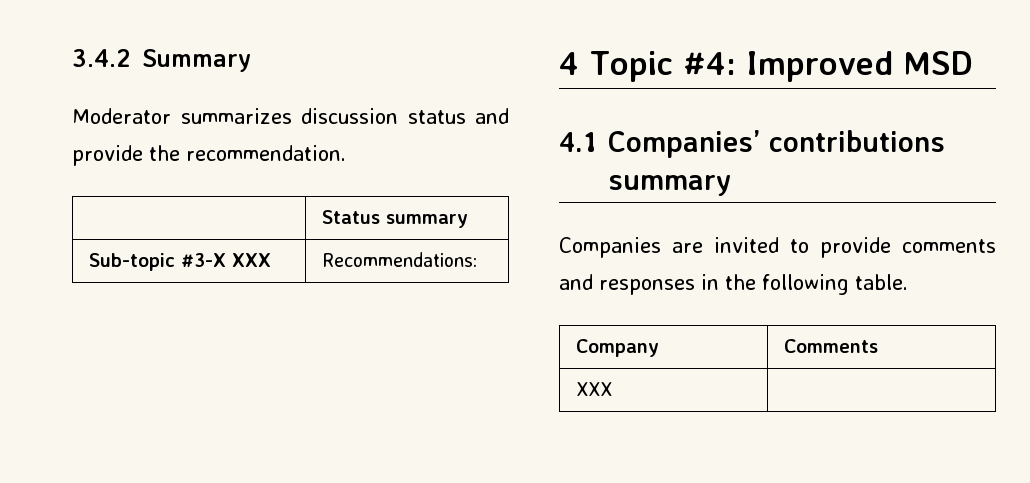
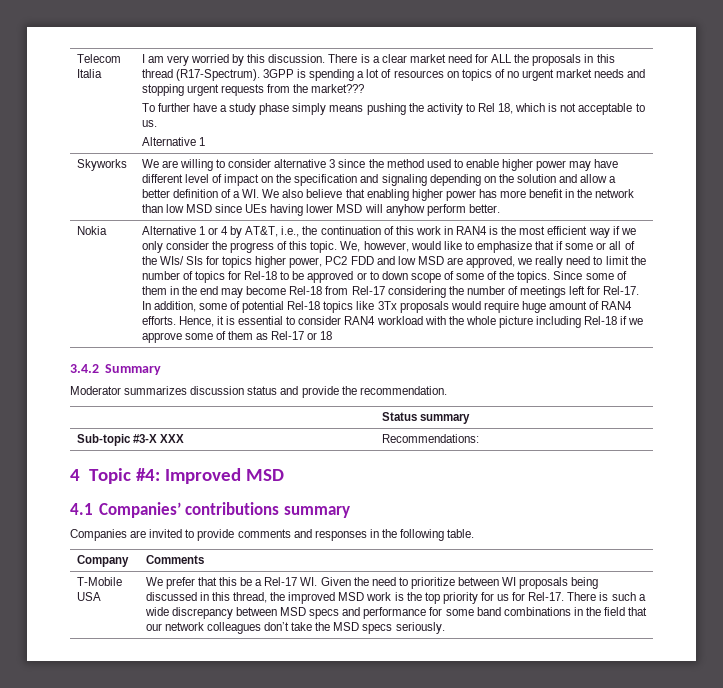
(72, 58) none -> [76,54,121,63] [76,69,102,78] [141,54,615,66] [141,69,646,81] [141,84,365,96] [141,103,645,115] [141,120,157,127] [141,137,205,146] [76,159,127,171] [141,159,619,171] [141,174,617,186] [141,189,635,201] [141,204,500,216] [76,226,107,235] [141,226,636,238] [141,241,635,253] [141,256,646,268] [141,271,627,283] [141,286,640,298] [141,301,633,313] [141,316,644,328] [141,331,333,343] Telecom Italia | I am very worried by this discussion. There is a clear market need for ALL the proposals in this thread (R17-Spectrum). 3GPP is spending a lot of resources on topics of no urgent market needs and stopping urgent requests from the market??? // To further have a study phase simply means pushing the activity to Rel 18, which is not acceptable to us. // Alternative 1 // Skyworks | We are willing to consider alternative 3 since the method used to enable higher power may have different level of impact on the specification and signaling depending on the solution and allow a better definition of a WI. We also believe that enabling higher power has more benefit in the network than low MSD since UEs having lower MSD will anyhow perform better. // Nokia | Alternative 1 or 4 by AT&T, i.e., the continuation of this work in RAN4 is the most efficient way if we only consider the progress of this topic. We, however, would like to emphasize that if some or all of the WIs/ SIs for topics higher power, PC2 FDD and low MSD are approved, we really need to limit the number of topics for Rel-18 to be approved or to down scope of some of the topics. Since some of them in the end may become Rel-18 from Rel-17 considering the number of meetings left for Rel-17. In addition, some of potential Rel-18 topics like 3Tx proposals would require huge amount of RAN4 efforts. Hence, it is essential to consider RAN4 workload with the whole picture including Rel-18 if we approve some of them as Rel-17 or 18 //
[575,382,612,396] XXX | -> [76,577,122,586] [76,592,101,601] [145,577,599,589] [145,592,646,604] [144,607,648,619] [145,622,445,634] T-Mobile USA | We prefer that this be a Rel-17 WI. Given the need to prioritize between WI proposals being discussed in this thread, the improved MSD work is the top priority for us for Rel-17. There is such a wide discrepancy between MSD specs and performance for some band combinations in the field that our network colleagues don’t take the MSD specs seriously.

